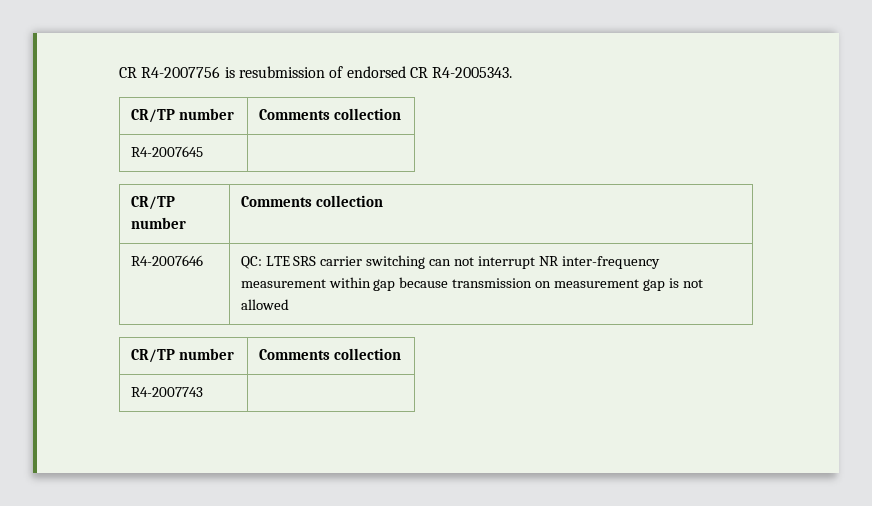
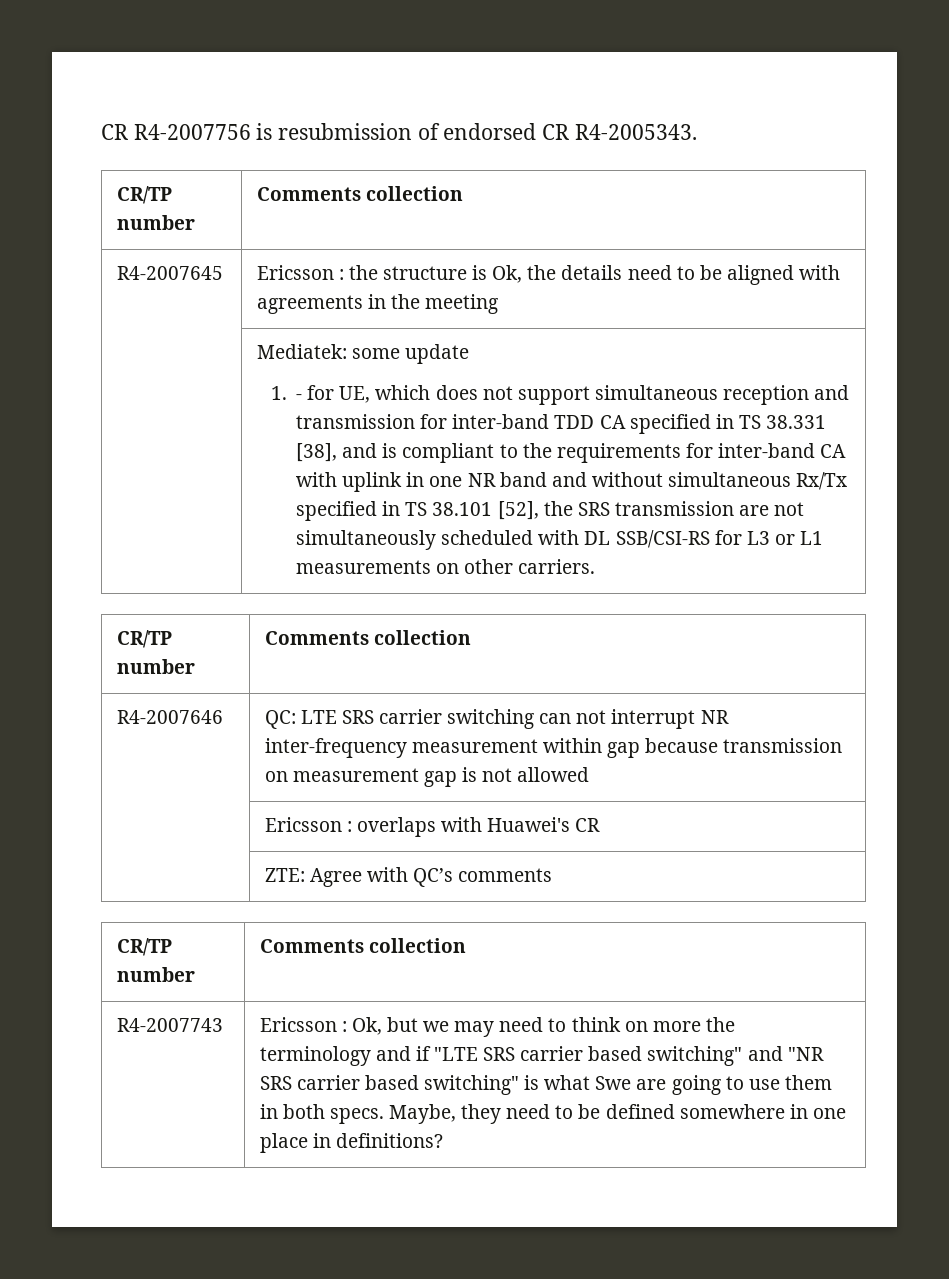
(203, 151) none -> [256,265,841,285] [256,294,498,314] [256,344,469,364] [270,385,850,405] [296,414,827,434] [296,443,847,463] [296,472,848,492] [296,501,805,521] [296,530,824,550] [296,559,596,574] Ericsson : the structure is Ok, the details need to be aligned with agreements in the meeting // | Mediatek: some update // 1. - for UE, which does not support simultaneous reception and transmission for inter-band TDD CA specified in TS 38.331 [38], and is compliant to the requirements for inter-band CA with uplink in one NR band and without simultaneous Rx/Tx specified in TS 38.101 [52], the SRS transmission are not simultaneously scheduled with DL SSB/CSI-RS for L3 or L1 measurements on other carriers.
(289, 304) none -> [264,817,601,837] [264,867,553,887] // | Ericsson : overlaps with Huawei's CR // | ZTE: Agree with QC’s comments
(203, 392) none -> [259,1017,735,1037] [259,1046,824,1066] [259,1075,832,1095] [259,1104,846,1124] [259,1133,443,1153] Ericsson : Ok, but we may need to think on more the terminology and if "LTE SRS carrier based switching" and "NR SRS carrier based switching" is what Swe are going to use them in both specs. Maybe, they need to be defined somewhere in one place in definitions?

